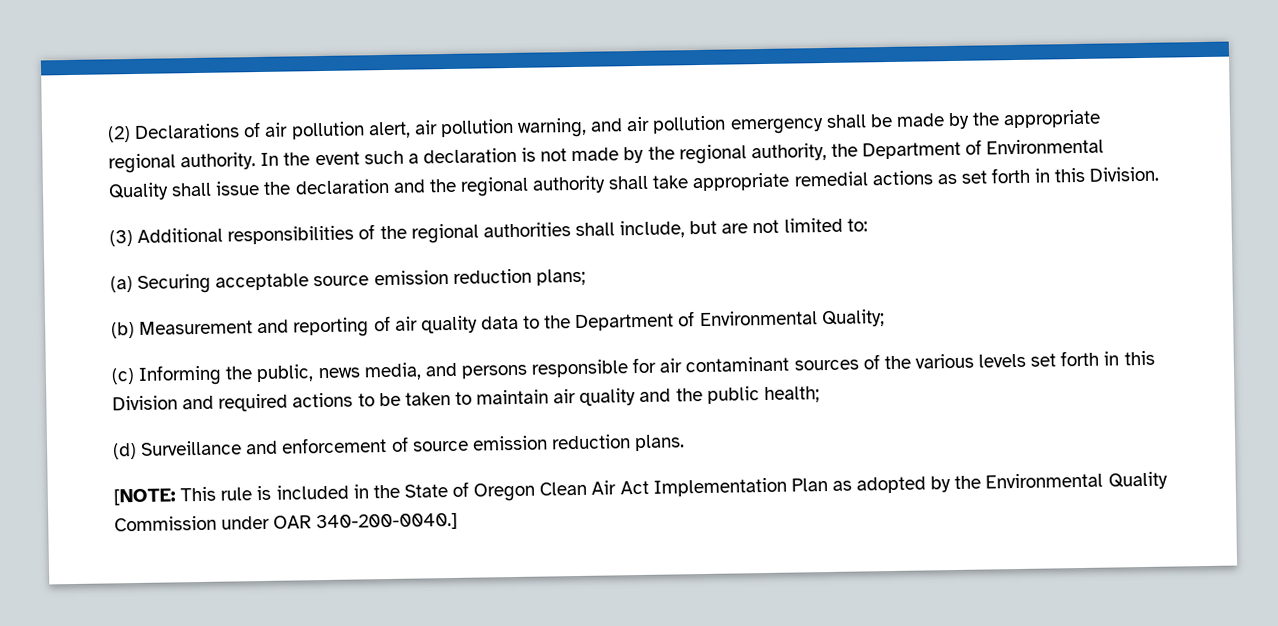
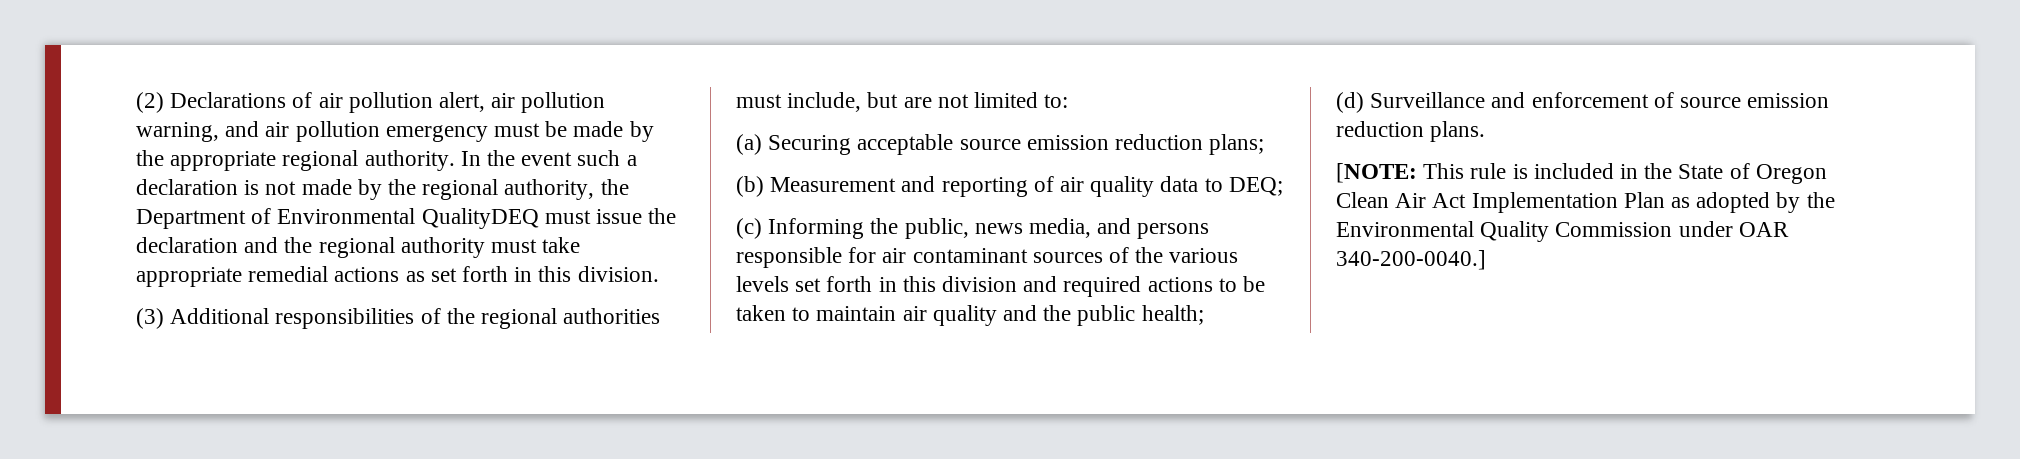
[825,114,867,129] shall -> [494,123,541,137] must
[108,182,213,201] Quality shall -> [421,208,591,229] QualityDEQ must
[608,175,650,190] shall -> [491,239,538,253] must
[1089,166,1160,182] Division. -> [577,266,659,282] division.
[574,222,615,237] shall -> [736,94,782,108] must
[544,309,885,332] the Department of Environmental Quality; -> [1228,177,1283,196] DEQ;
[112,395,178,411] Division -> [942,276,1018,292] division

